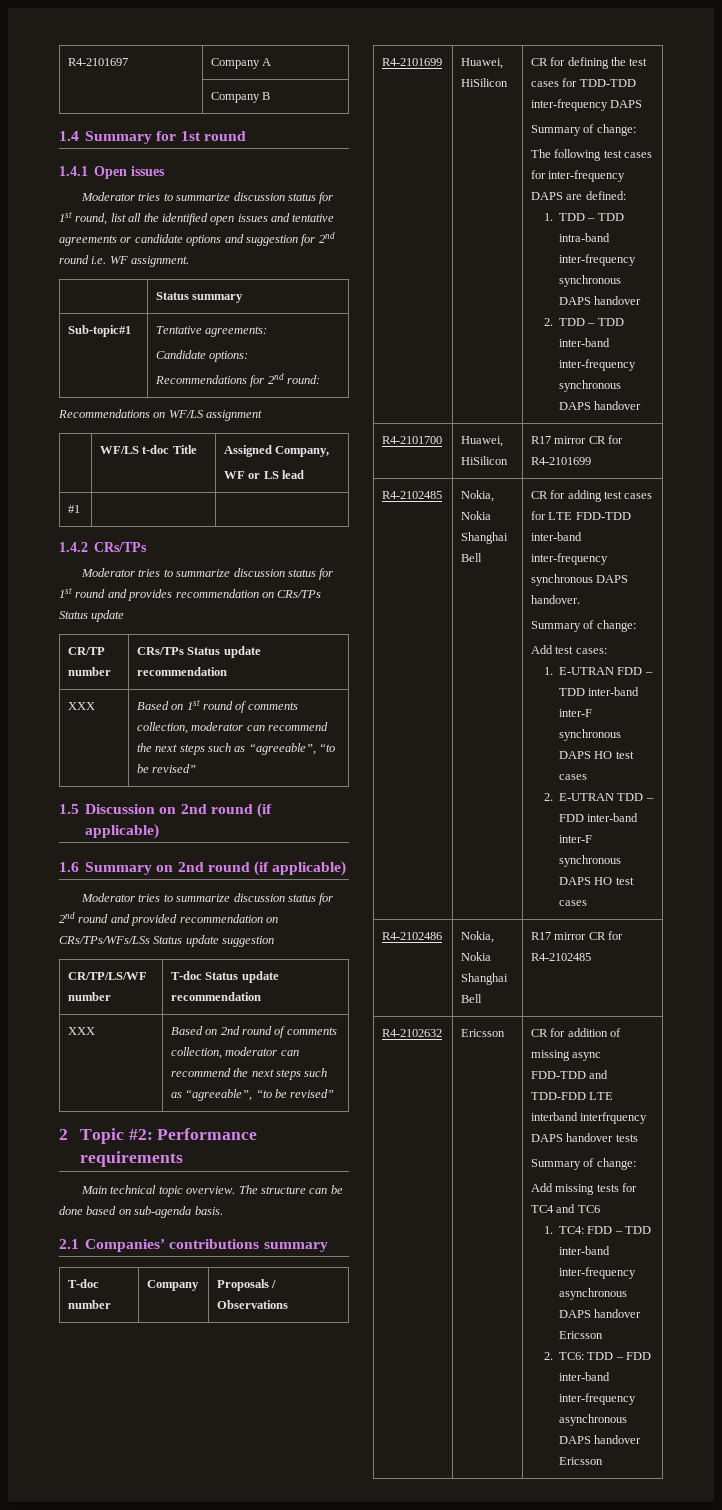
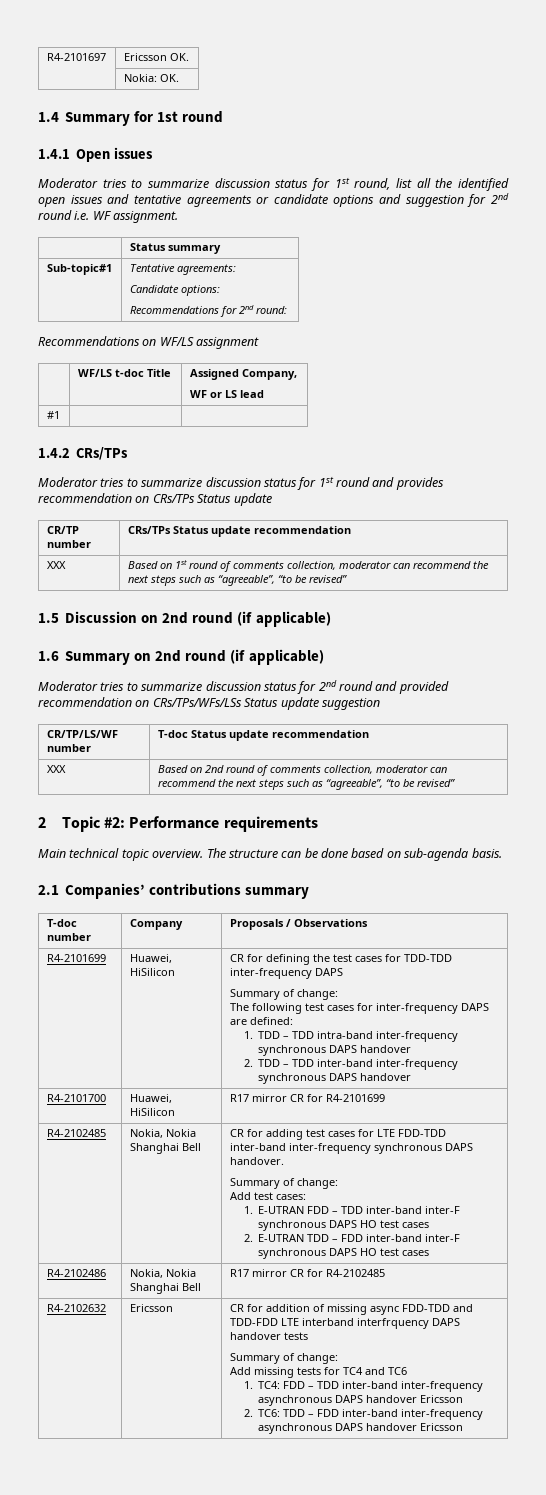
[210,58,272,69] [210,92,271,103] Company A // | Company B -> [123,53,189,61] [123,74,179,82] Ericsson OK. // | Nokia: OK.

